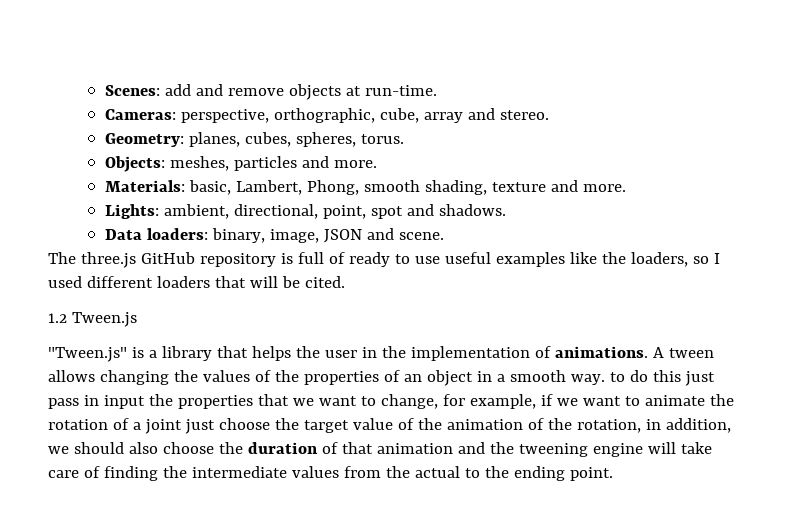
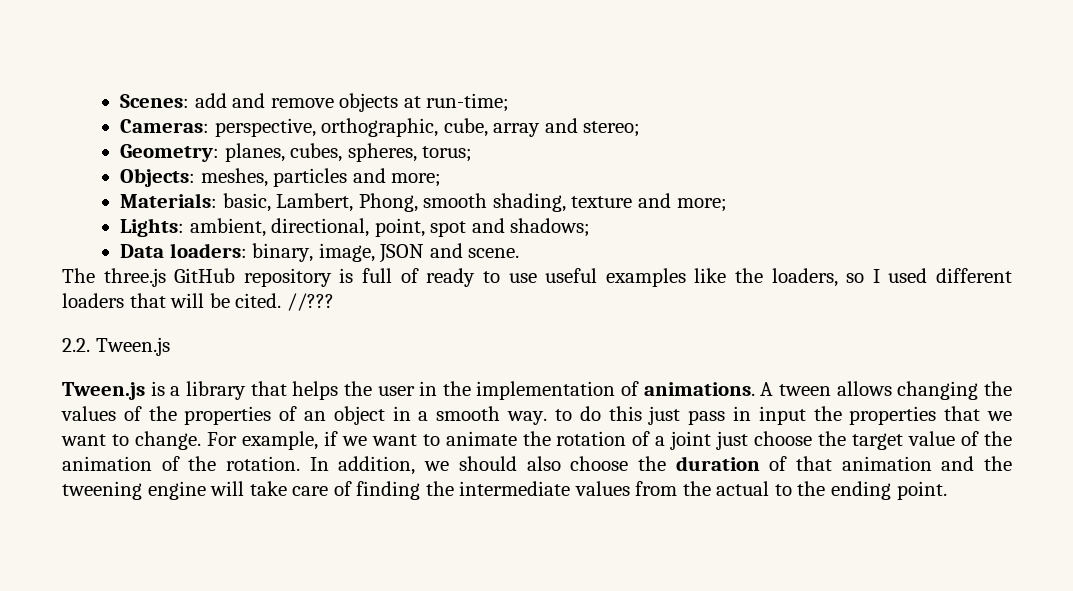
[364,85,437,96] run-time. -> [426,93,510,112] run-time;
[499,110,549,120] stereo. -> [583,121,641,137] stereo;
[360,134,404,144] torus. -> [422,146,473,162] torus;
[333,160,377,168] more. -> [391,173,442,187] more;
[582,184,626,192] more. -> [676,198,727,212] more;
[438,204,506,216] shadows. -> [510,218,591,237] shadows;
[48,313,67,323] // 1.2 -> [286,293,334,311] [62,338,90,352] //??? // 2.2.
[48,347,127,362] "Tween.js" -> [62,382,145,400] Tween.js
[380,394,465,409] change, for -> [134,431,237,450] change. For
[576,419,661,433] rotation, in -> [226,456,329,471] rotation. In

